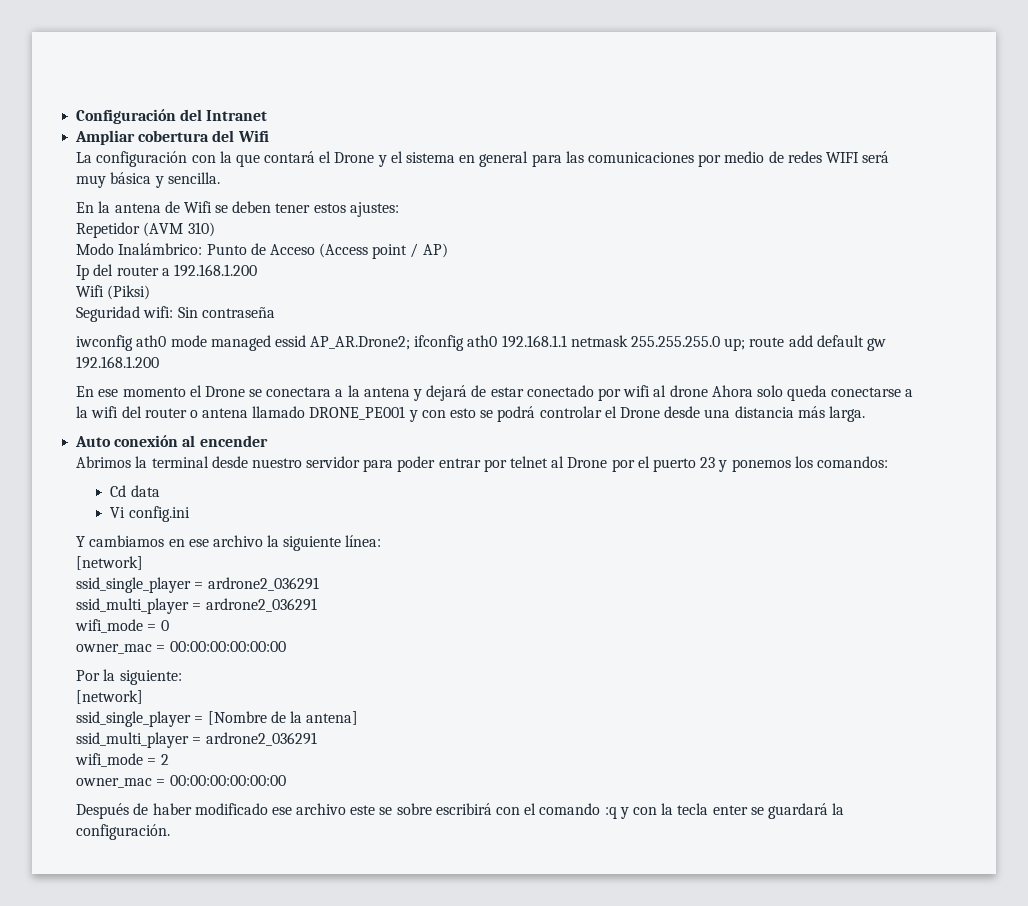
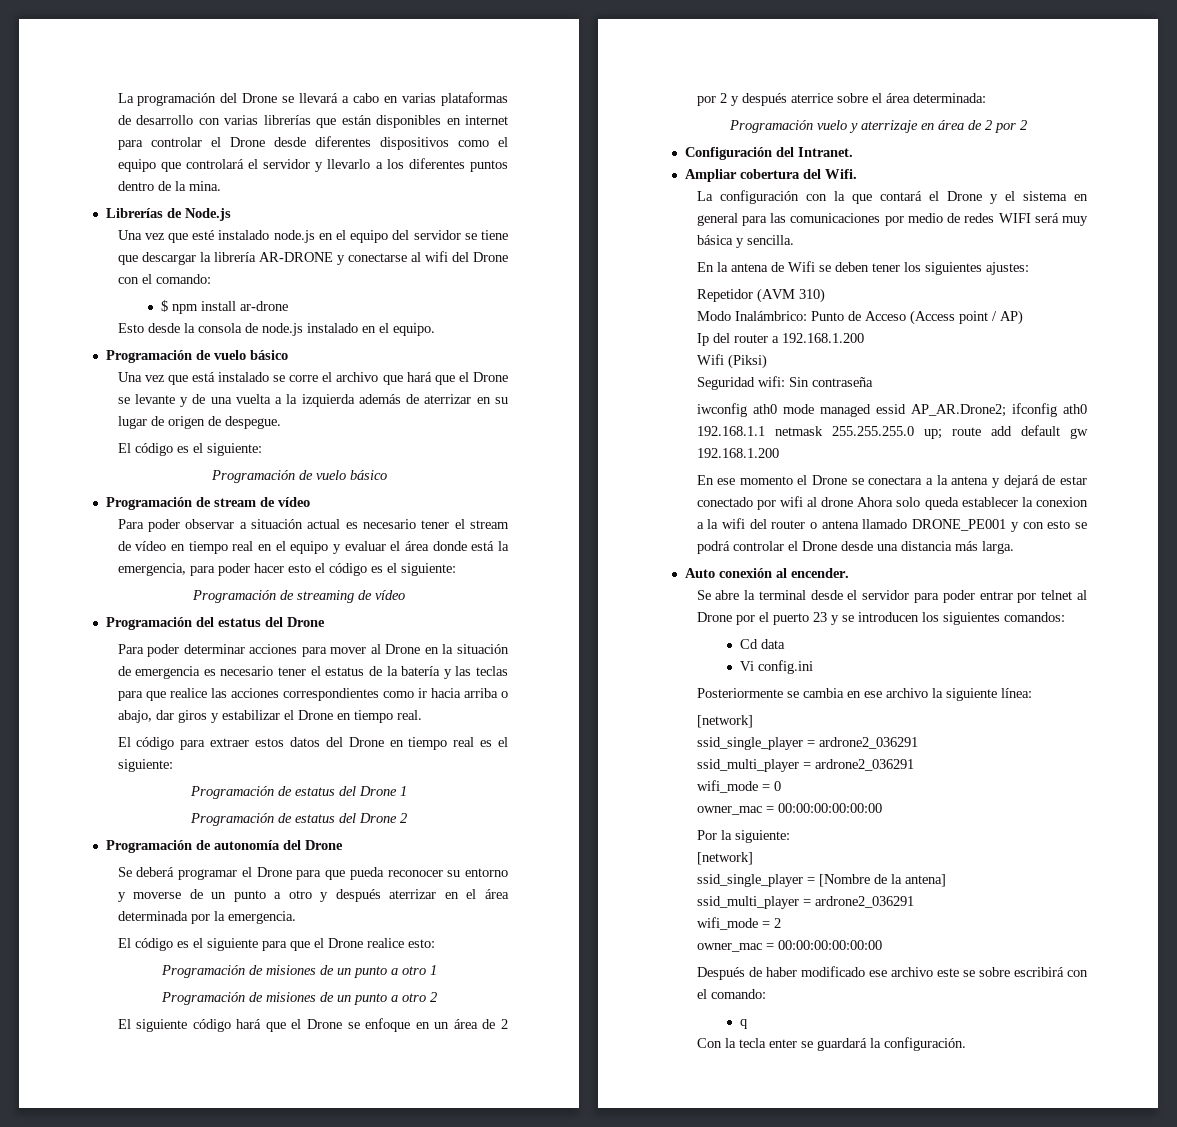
(76, 116) none -> [117,92,508,106] [117,115,508,128] [117,136,508,150] [117,158,508,172] [117,181,221,191] [105,208,231,221] [117,230,508,243] [117,251,509,265] [117,274,211,284] [160,300,288,314] [117,323,435,336] [105,350,288,363] [117,372,508,385] [117,394,508,407] [117,416,281,429] [117,443,262,456] [210,470,387,483] [105,497,310,510] [117,519,509,532] [117,541,510,554] [117,563,456,576] [192,590,405,603] [105,617,325,630] [117,644,510,657] [117,666,509,679] [117,688,509,701] [117,710,422,723] [117,737,509,750] [117,759,173,772] [190,786,407,799] [190,813,407,826] [105,840,343,853] [117,867,509,880] [117,889,509,902] [117,911,296,924] [117,938,435,951] [160,965,437,978] [160,992,437,1005] [117,1018,508,1032] [696,93,986,106] [728,120,1027,133] La programación del Drone se llevará a cabo en varias plataformas de desarrollo con varias librerías que están disponibles en internet para controlar el Drone desde diferentes dispositivos como el equipo que controlará el servidor y llevarlo a los diferentes puntos dentro de la mina. // Librerías de Node.js // Una vez que esté instalado node.js en el equipo del servidor se tiene que descargar la librería AR-DRONE y conectarse al wifi del Drone con el comando: // $ npm install ar-drone // Esto desde la consola de node.js instalado en el equipo. // Programación de vuelo básico // Una vez que está instalado se corre el archivo que hará que el Drone se levante y de una vuelta a la izquierda además de aterrizar en su lugar de origen de despegue. // El código es el siguiente: // Programación de vuelo básico // Programación de stream de vídeo // Para poder observar a situación actual es necesario tener el stream de vídeo en tiempo real en el equipo y evaluar el área donde está la emergencia, para poder hacer esto el código es el siguiente: // Programación de streaming de vídeo // Programación del estatus del Drone // Para poder determinar acciones para mover al Drone en la situación de emergencia es necesario tener el estatus de la batería y las teclas para que realice las acciones correspondientes como ir hacia arriba o abajo, dar giros y estabilizar el Drone en tiempo real. // El código para extraer estos datos del Drone en tiempo real es el siguiente: // Programación de estatus del Drone 1 // Programación de estatus del Drone 2 // Programación de autonomía del Drone // Se deberá programar el Drone para que pueda reconocer su entorno y moverse de un punto a otro y después aterrizar en el área determinada por la emergencia. // El código es el siguiente para que el Drone realice esto: // Programación de misiones de un punto a otro 1 // Programación de misiones de un punto a otro 2 // El siguiente código hará que el Drone se enfoque en un área de 2 por 2 y después aterrice sobre el área determinada: // Programación vuelo y aterrizaje en área de 2 por 2 //
[206,110,268,121] Intranet -> [797,147,853,157] Intranet.
[237,130,269,142] Wifi -> [824,169,857,179] Wifi.
[313,203,346,213] estos -> [903,262,982,275] los siguientes
[831,387,902,397] conectarse -> [961,497,1088,507] establecer la conexion
[199,435,268,447] [76,456,132,468] encender // Abrimos -> [790,568,849,578] [696,590,740,600] encender. // Se abre
[251,458,302,468] nuestro -> [847,590,858,600] el
[731,456,813,472] ponemos los -> [841,612,1000,625] se introducen los siguientes
[76,535,165,547] Y cambiamos -> [696,688,844,698] Posteriormente se cambia
[539,803,657,819] comando :q y con -> [710,989,766,999] [739,1019,747,1029] [696,1038,722,1048] comando: // q // Con

